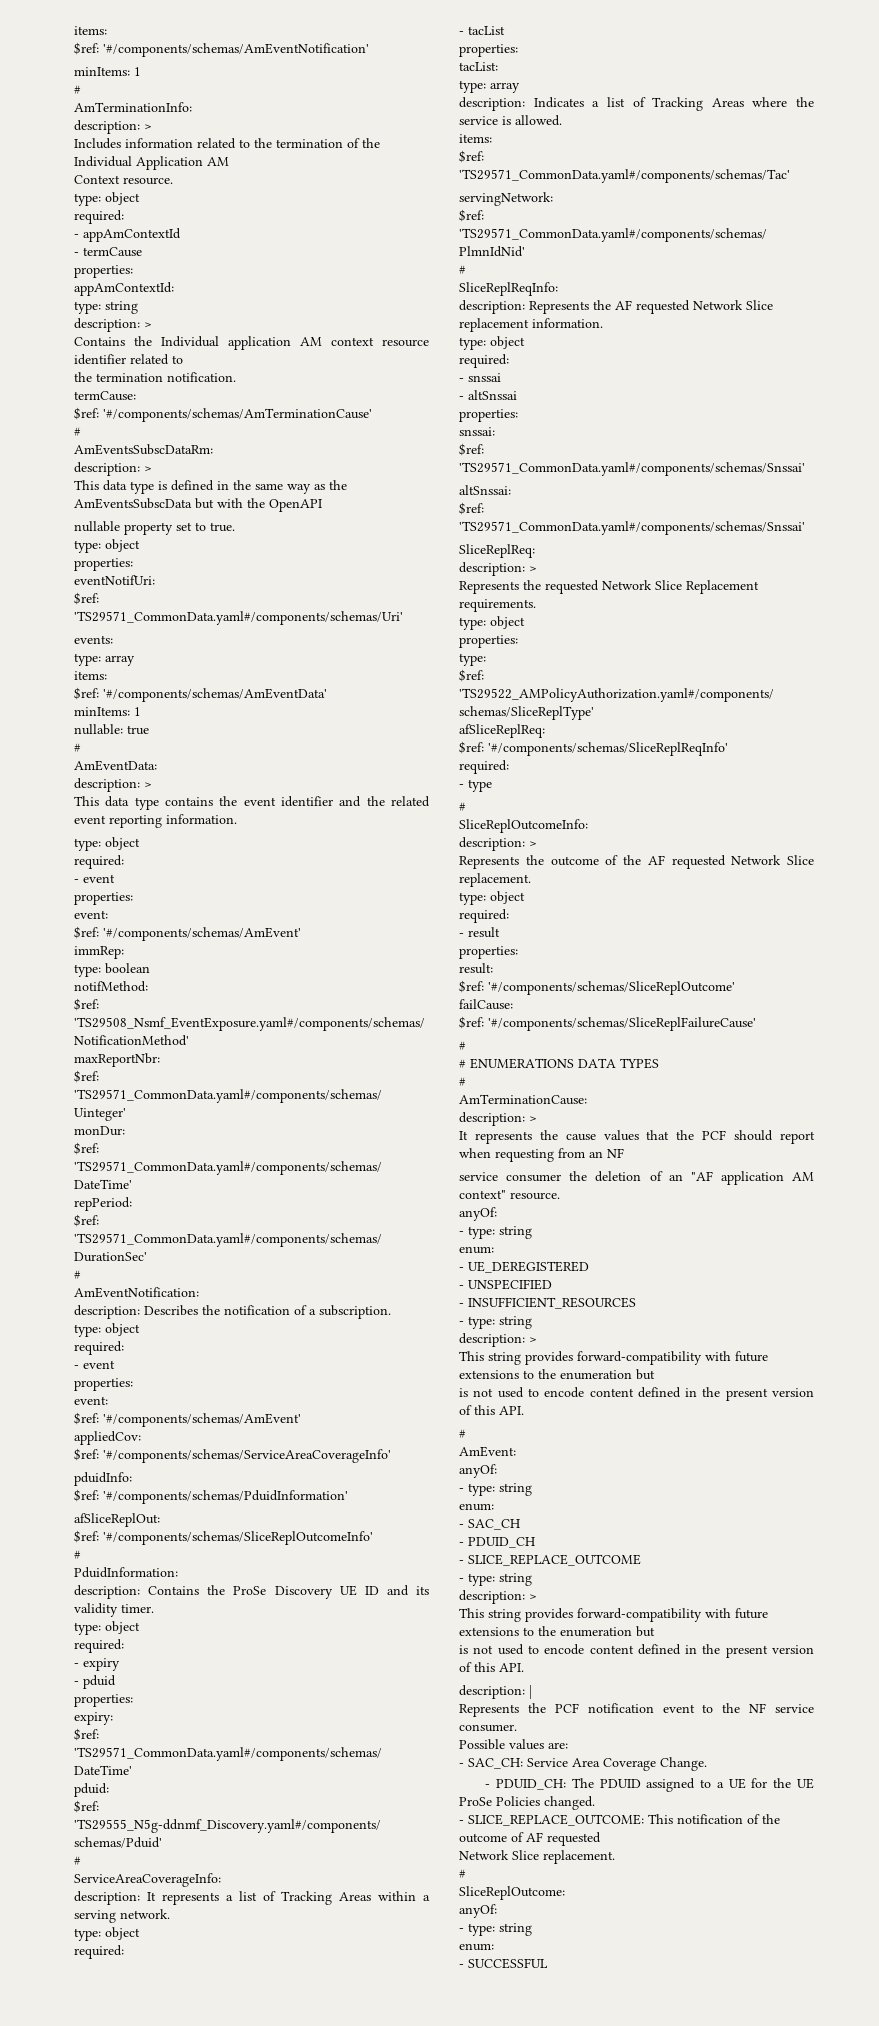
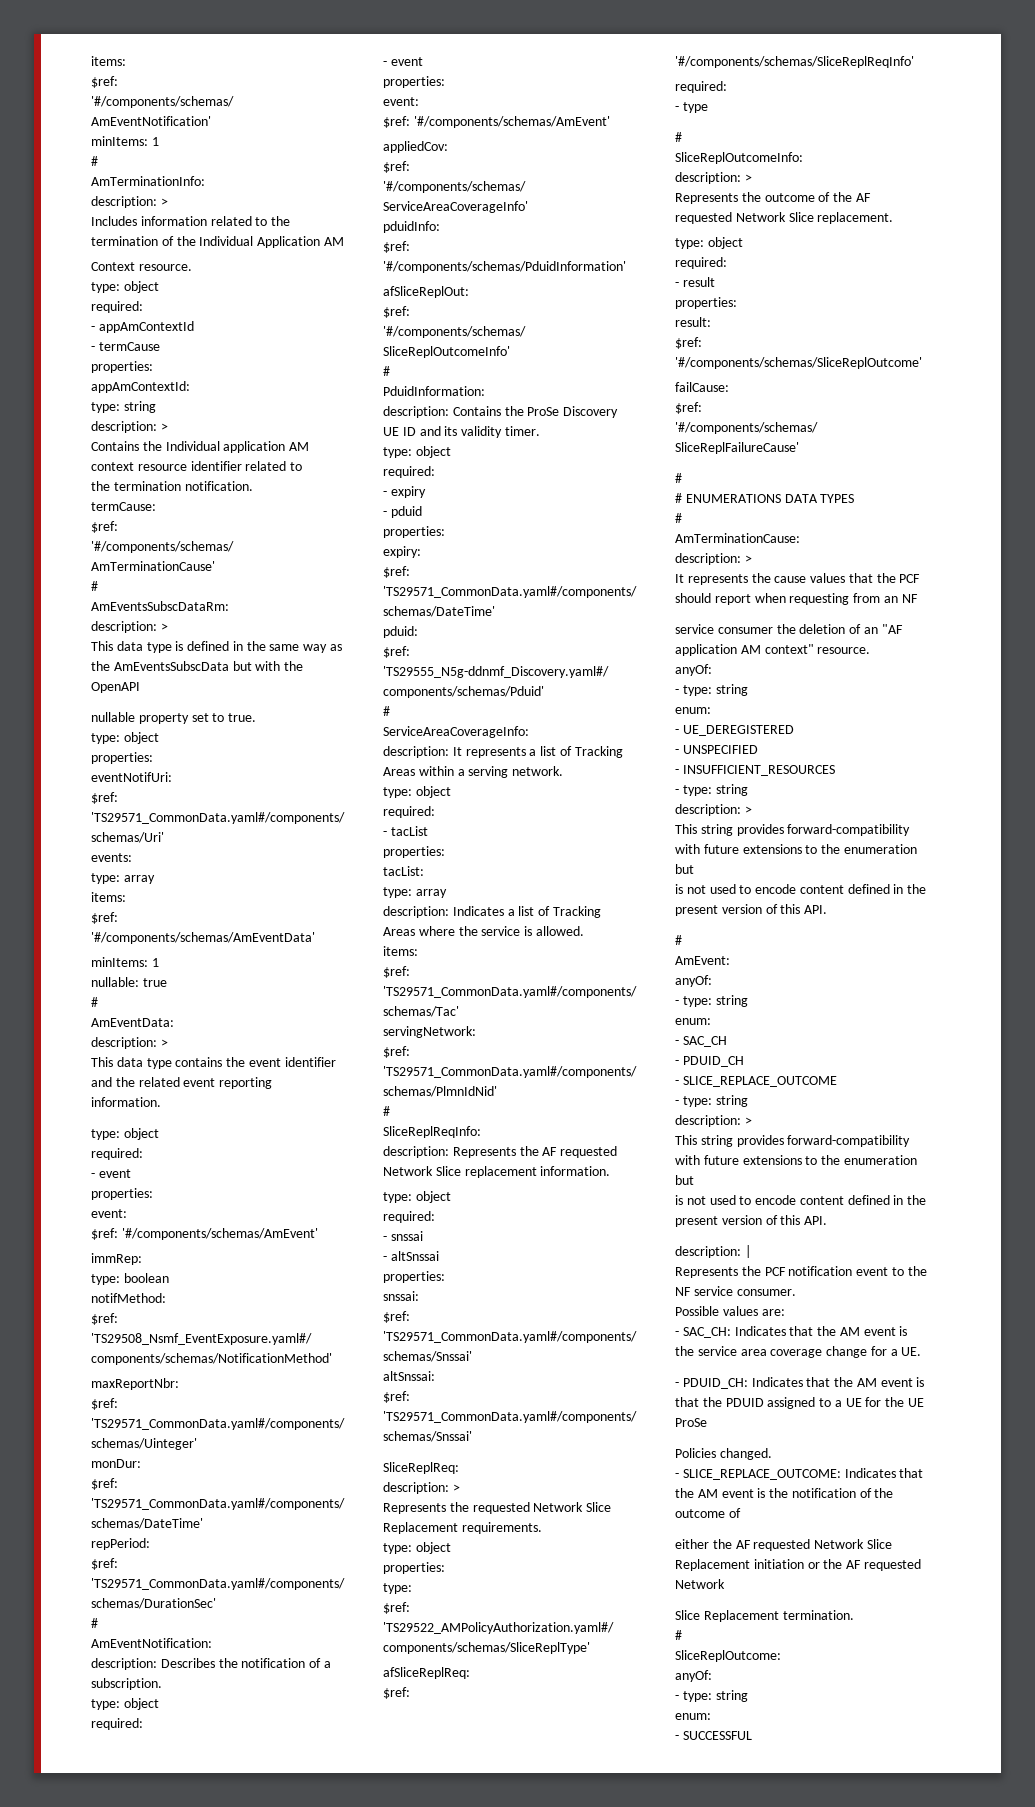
[527,1757,707,1771] [485,1778,594,1790] Service Area Coverage Change. // - PDUID_CH: The -> [734,1326,908,1336] [675,1346,922,1358] [675,1377,925,1389] [675,1397,722,1407] Indicates that the AM event is the service area coverage change for a UE. // - PDUID_CH: Indicates that the AM event is that the
(492, 1801) none -> (707, 1422) //
[648,1814,673,1824] This -> [844,1468,924,1478] [675,1488,789,1498] Indicates that the AM event is the
[526,1832,601,1846] [459,1850,615,1864] AF requested // Network Slice replacement. -> [675,1539,892,1551] [675,1559,921,1571] [675,1579,725,1589] [675,1610,854,1622] // either the AF requested Network Slice Replacement initiation or the AF requested Network // Slice Replacement termination.

